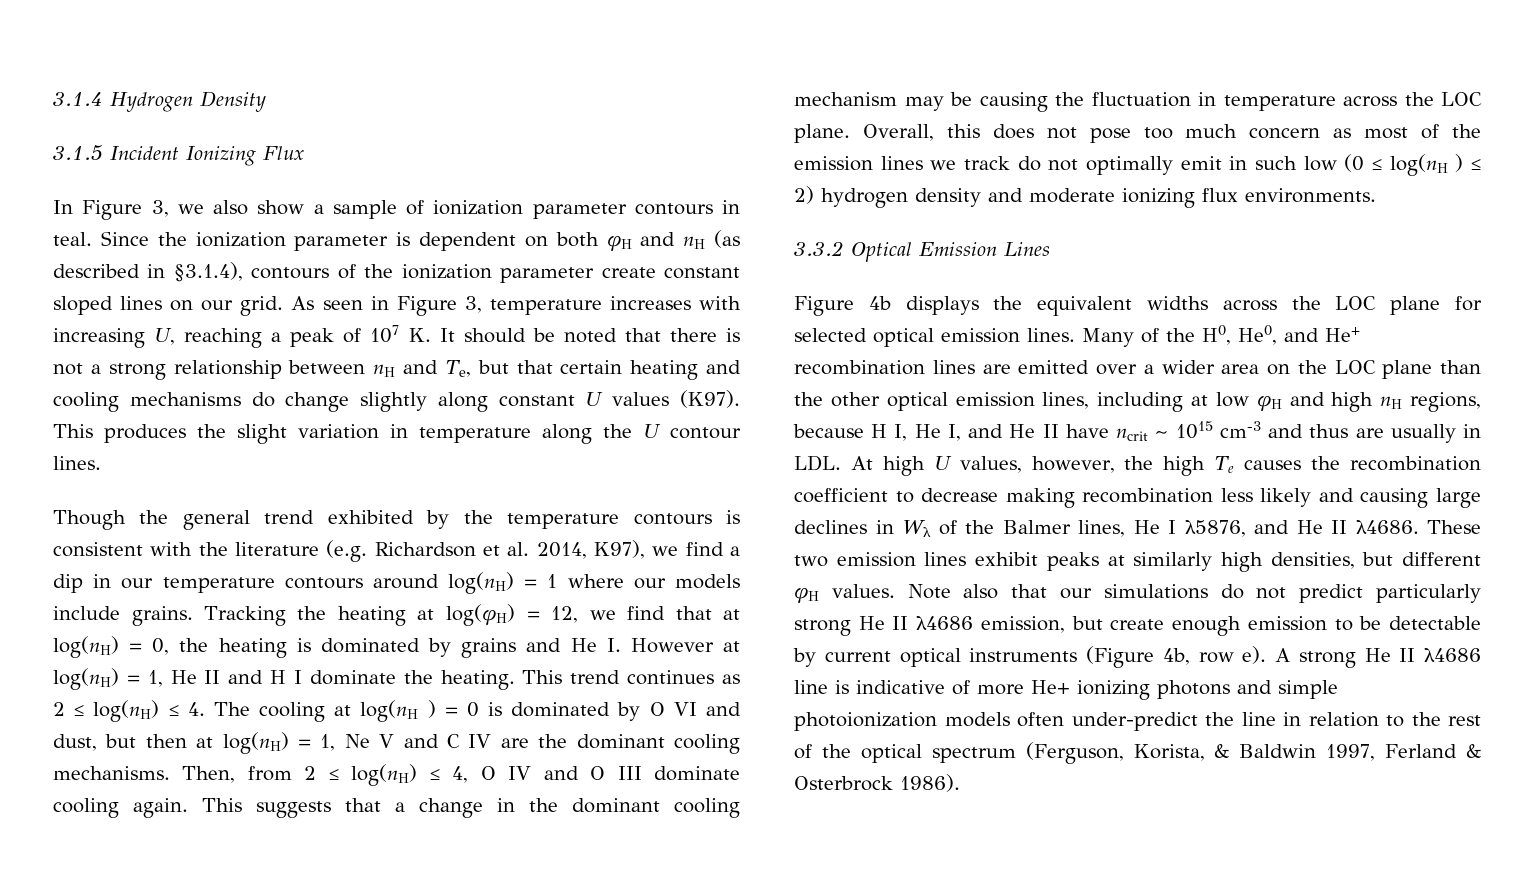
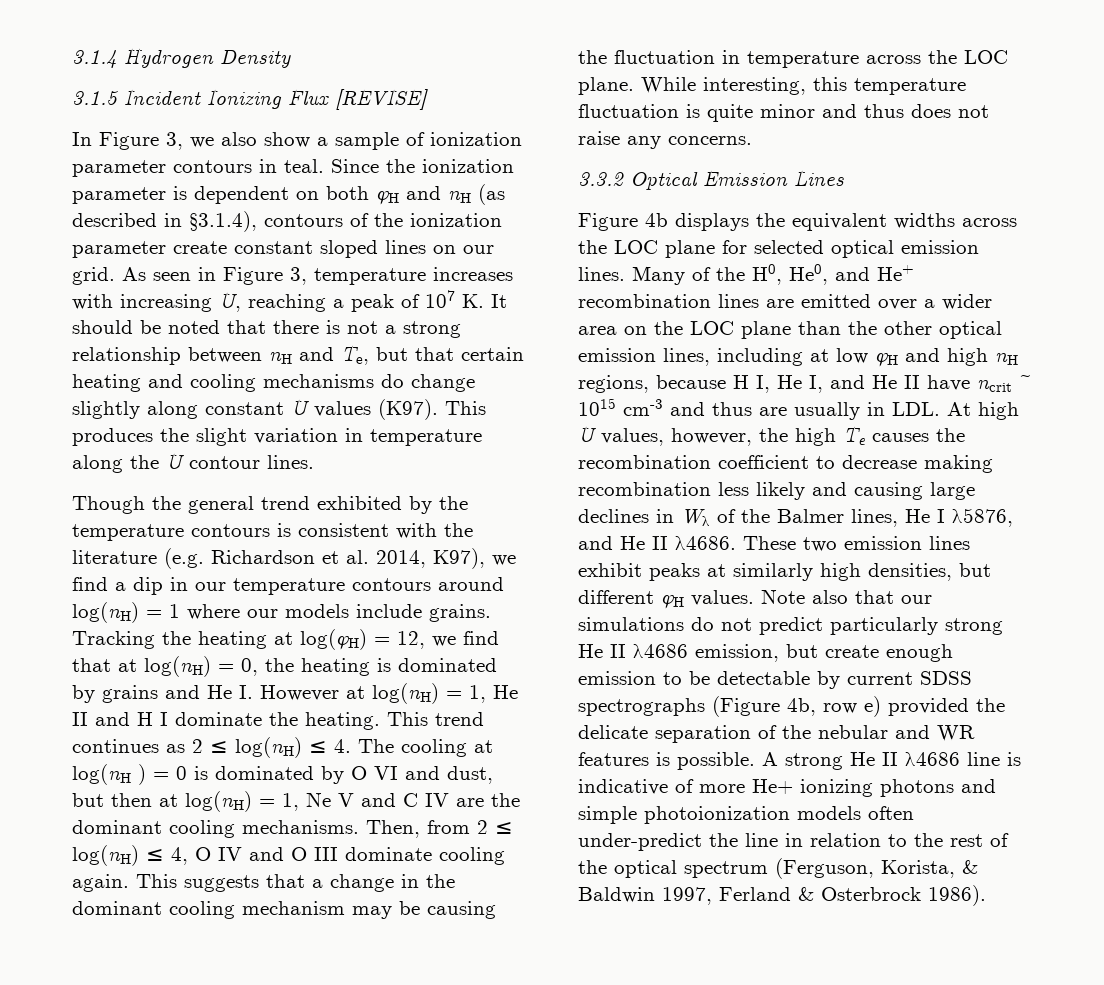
(304, 153) none -> [335,89,428,111] [REVISE]
[862,124,1481,143] [794,154,1481,176] [794,186,1376,208] Overall, this does not pose too much concern as most of the emission lines we track do not optimally emit in such low (0 ≤ log(nH ) ≤ 2) hydrogen density and moderate ionizing flux environments. -> [641,77,966,95] [578,104,989,122] [578,131,752,149] While interesting, this temperature fluctuation is quite minor and thus does not raise any concerns.
[899,648,1078,667] optical instruments -> [920,671,972,685] [578,698,705,716] SDSS spectrographs
[1242,646,1267,664] e). -> [864,696,1005,717] [578,725,975,743] [578,752,755,770] e) provided the delicate separation of the nebular and WR features is possible.

